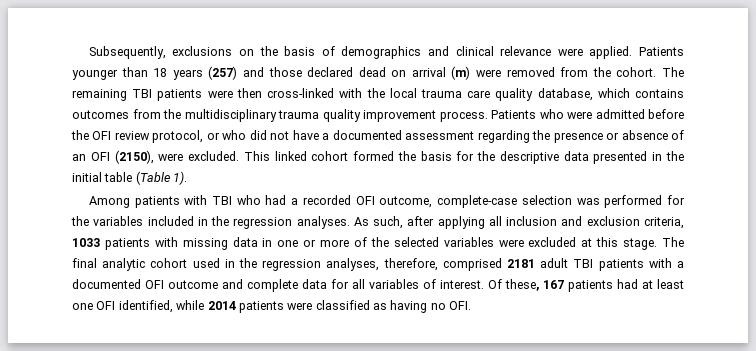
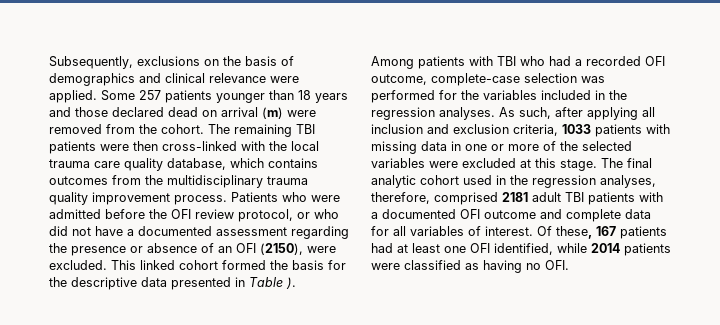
[639,47,685,56] Patients -> [101,90,212,103] Some 257 patients
[208,66,238,80] (257) -> (348, 98) none
[665,151,684,161] [72,171,188,185] the initial table (Table 1). -> [249,277,296,289] Table ).

